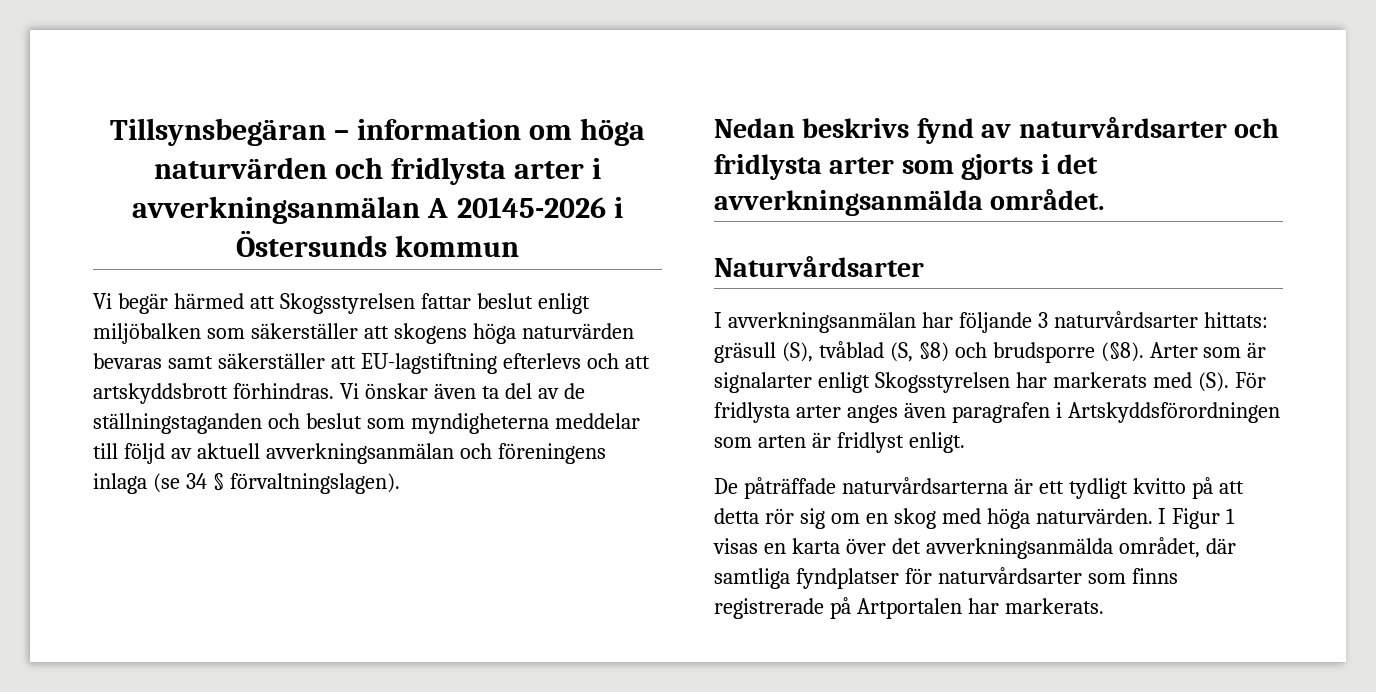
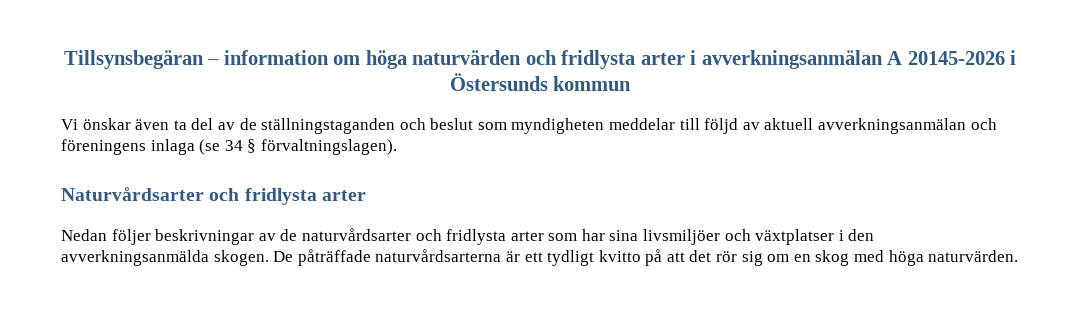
[117,293,590,314] [93,323,634,344] [93,353,650,374] [93,383,359,404] begär härmed att Skogsstyrelsen fattar beslut enligt miljöbalken som säkerställer att skogens höga naturvärden bevaras samt säkerställer att EU-lagstiftning efterlevs och att artskyddsbrott förhindras. Vi -> (78, 124) none
[410,413,549,434] myndigheterna -> [511,118,605,134] myndigheten
[714,118,1012,144] Nedan beskrivs fynd av -> [61,187,366,205] [61,229,298,245] Naturvårdsarter och fridlysta arter // Nedan följer beskrivningar av de
[961,154,1099,180] [714,189,1105,216] [714,256,924,277] [714,311,1268,333] [714,341,1267,363] [714,372,1266,393] [714,402,1280,423] [714,432,965,453] gjorts i det avverkningsanmälda området. // Naturvårdsarter // I avverkningsanmälan har följande 3 naturvårdsarter hittats: gräsull (S), tvåblad (S, §8) och brudsporre (§8). Arter som är signalarter enligt Skogsstyrelsen har markerats med (S). För fridlysta arter anges även paragrafen i Artskyddsförordningen som arten är fridlyst enligt. // -> [581,229,875,245] [61,250,269,266] har sina livsmiljöer och växtplatser i den avverkningsanmälda skogen.
[714,508,759,524] detta -> [689,250,712,262] det
[1158,508,1236,529] [713,537,1236,559] [714,567,1178,589] [714,597,1104,619] I Figur 1 visas en karta över det avverkningsanmälda området, där samtliga fyndplatser för naturvårdsarter som finns registrerade på Artportalen har markerats. -> (1019, 256) none

